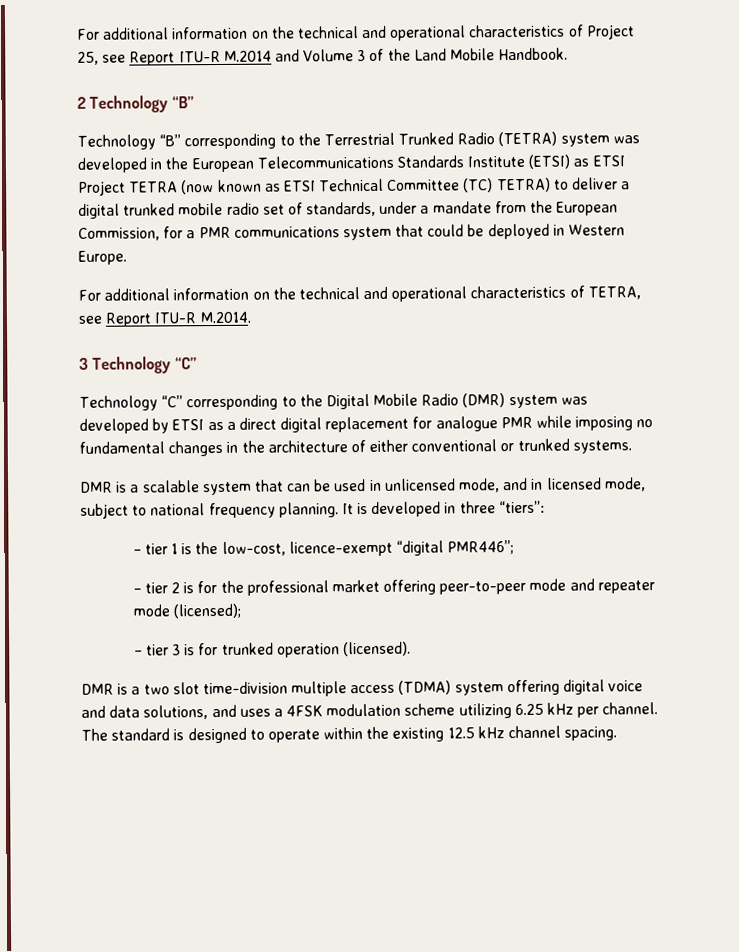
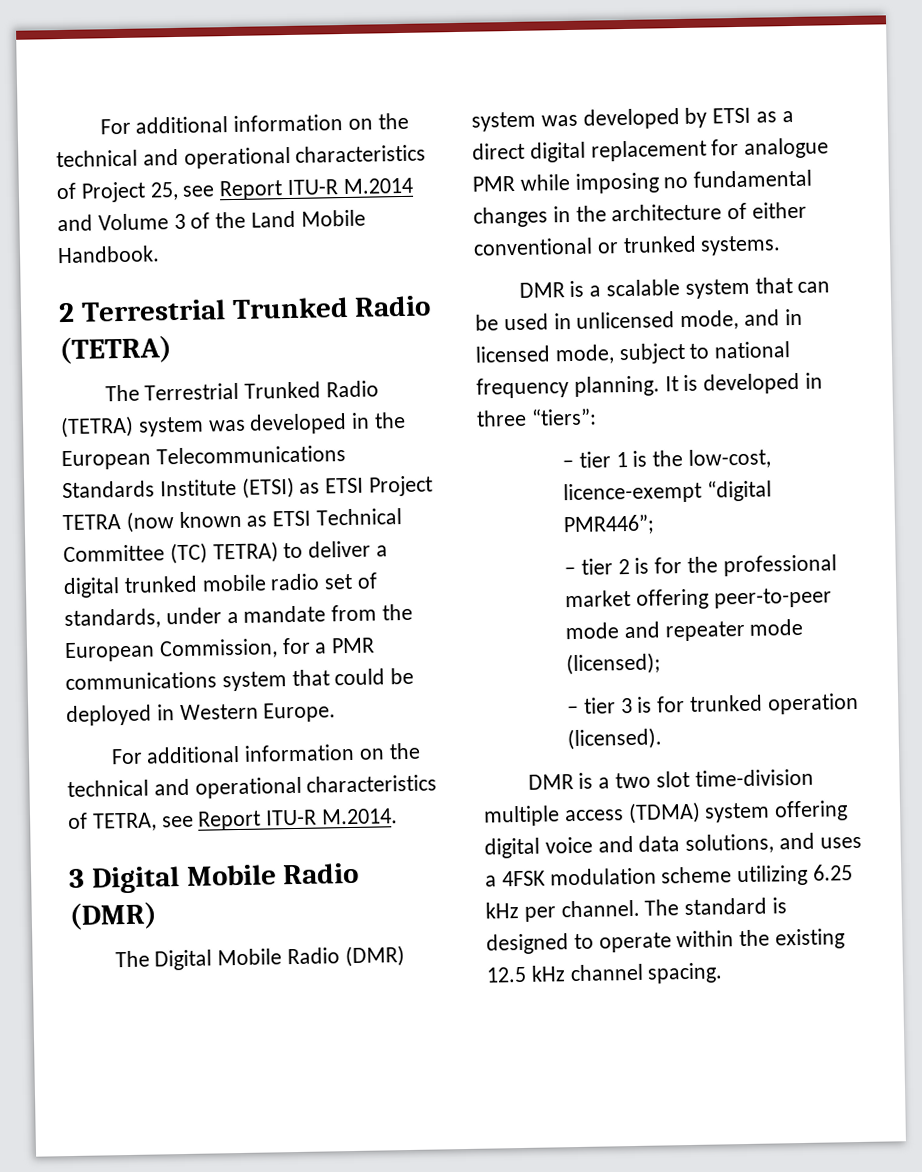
[89,95,194,113] [77,133,321,150] Technology “B” // Technology “B” corresponding to the -> [80,295,432,322] [59,335,172,365] [104,384,140,402] Terrestrial Trunked Radio (TETRA) // The
[92,356,197,374] [79,394,323,411] Technology “C” // Technology “C” corresponding to the -> [90,862,360,894] [69,901,158,931] [114,950,150,968] Digital Mobile Radio (DMR) // The

